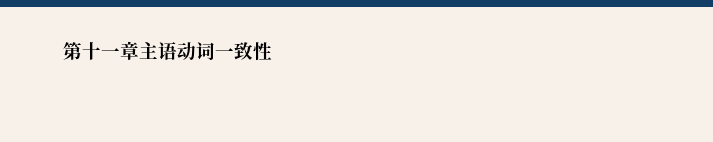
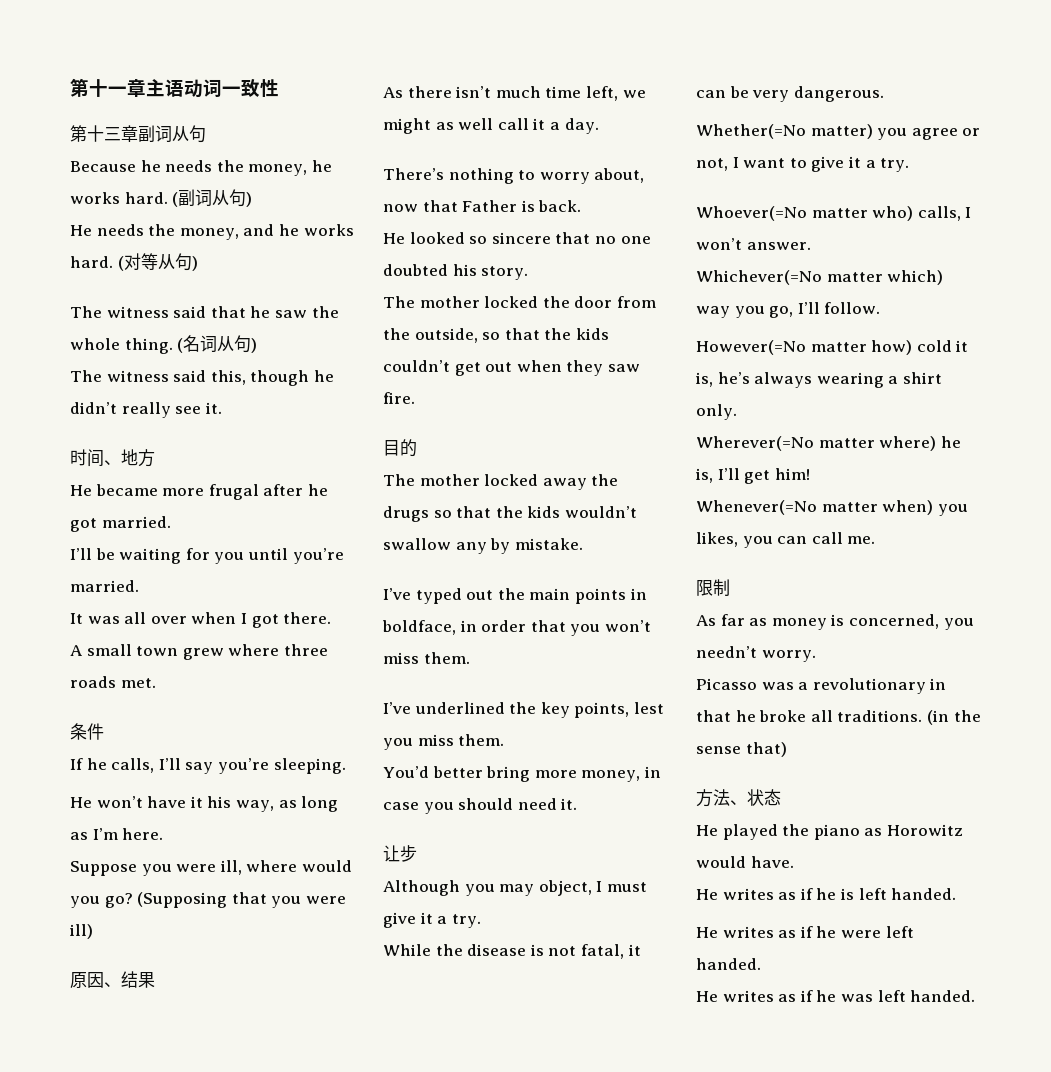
(272, 51) none -> [70,125,206,143] [70,160,332,176] [70,189,253,207] [70,224,354,240] [70,253,198,271] [70,306,339,318] [70,335,258,354] [70,370,334,386] [70,402,222,418] [70,449,155,467] [70,484,328,500] [70,516,171,532] [70,548,344,564] [70,580,139,592] [70,612,332,628] [70,644,328,660] [70,676,156,688] [70,723,104,740] [70,758,346,774] [70,796,339,812] [70,828,164,840] [70,860,352,876] [70,892,346,908] [69,924,93,939] [70,971,155,988] [383,86,646,101] [383,118,599,134] [383,168,645,184] [383,200,582,212] [383,232,651,244] [383,264,529,280] [383,296,656,308] [383,328,609,343] [383,360,640,376] [383,392,415,404] [383,439,417,457] [383,474,619,490] [383,506,637,522] [383,538,583,554] [383,588,647,604] [382,620,651,636] [383,652,470,664] [383,702,664,718] [383,734,505,750] [383,766,661,782] [383,798,578,814] [383,845,417,862] [383,880,647,896] [383,912,481,928] [383,944,641,959] [696,86,884,102] [696,124,981,140] [696,156,910,172] [696,206,972,221] [696,238,811,250] [696,270,944,285] [696,302,881,318] [696,340,969,355] [695,372,942,388] [696,404,737,420] [696,436,961,451] [695,468,810,484] [696,500,968,516] [696,532,876,548] [696,579,730,596] [696,614,974,630] [696,646,816,662] [696,678,947,694] [696,710,981,725] [696,742,787,757] [696,789,781,807] [696,824,963,840] [696,856,794,868] [696,888,957,900] [696,926,914,938] [696,958,761,970] [696,990,976,1002] // 第十三章副词从句 // Because he needs the money, he works hard. (副词从句) // He needs the money, and he works hard. (对等从句) // The witness said that he saw the whole thing. (名词从句) // The witness said this, though he didn’t really see it. // 时间、地方 // He became more frugal after he got married. // I’ll be waiting for you until you’re married. // It was all over when I got there. // A small town grew where three roads met. // 条件 // If he calls, I’ll say you’re sleeping. // He won’t have it his way, as long as I’m here. // Suppose you were ill, where would you go? (Supposing that you were ill) // 原因、结果 // As there isn’t much time left, we might as well call it a day. // There’s nothing to worry about, now that Father is back. // He looked so sincere that no one doubted his story. // The mother locked the door from the outside, so that the kids couldn’t get out when they saw fire. // 目的 // The mother locked away the drugs so that the kids wouldn’t swallow any by mistake. // I’ve typed out the main points in boldface, in order that you won’t miss them. // I’ve underlined the key points, lest you miss them. // You’d better bring more money, in case you should need it. // 让步 // Although you may object, I must give it a try. // While the disease is not fatal, it can be very dangerous. // Whether(=No matter) you agree or not, I want to give it a try. // Whoever(=No matter who) calls, I won’t answer. // Whichever(=No matter which) way you go, I’ll follow. // However(=No matter how) cold it is, he’s always wearing a shirt only. // Wherever(=No matter where) he is, I’ll get him! // Whenever(=No matter when) you likes, you can call me. // 限制 // As far as money is concerned, you needn’t worry. // Picasso was a revolutionary in that he broke all traditions. (in the sense that) // 方法、状态 // He played the piano as Horowitz would have. // He writes as if he is left handed. // He writes as if he were left handed. // He writes as if he was left handed.

